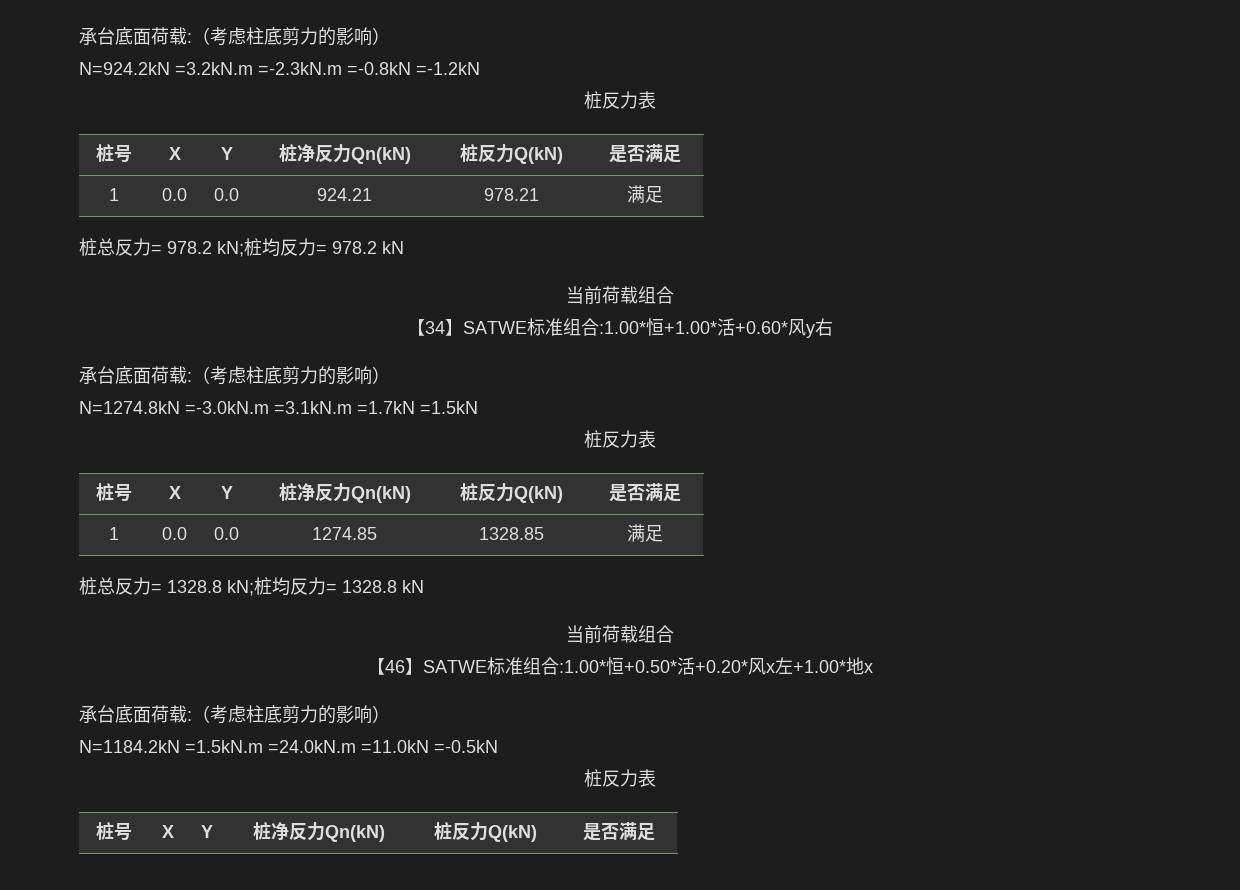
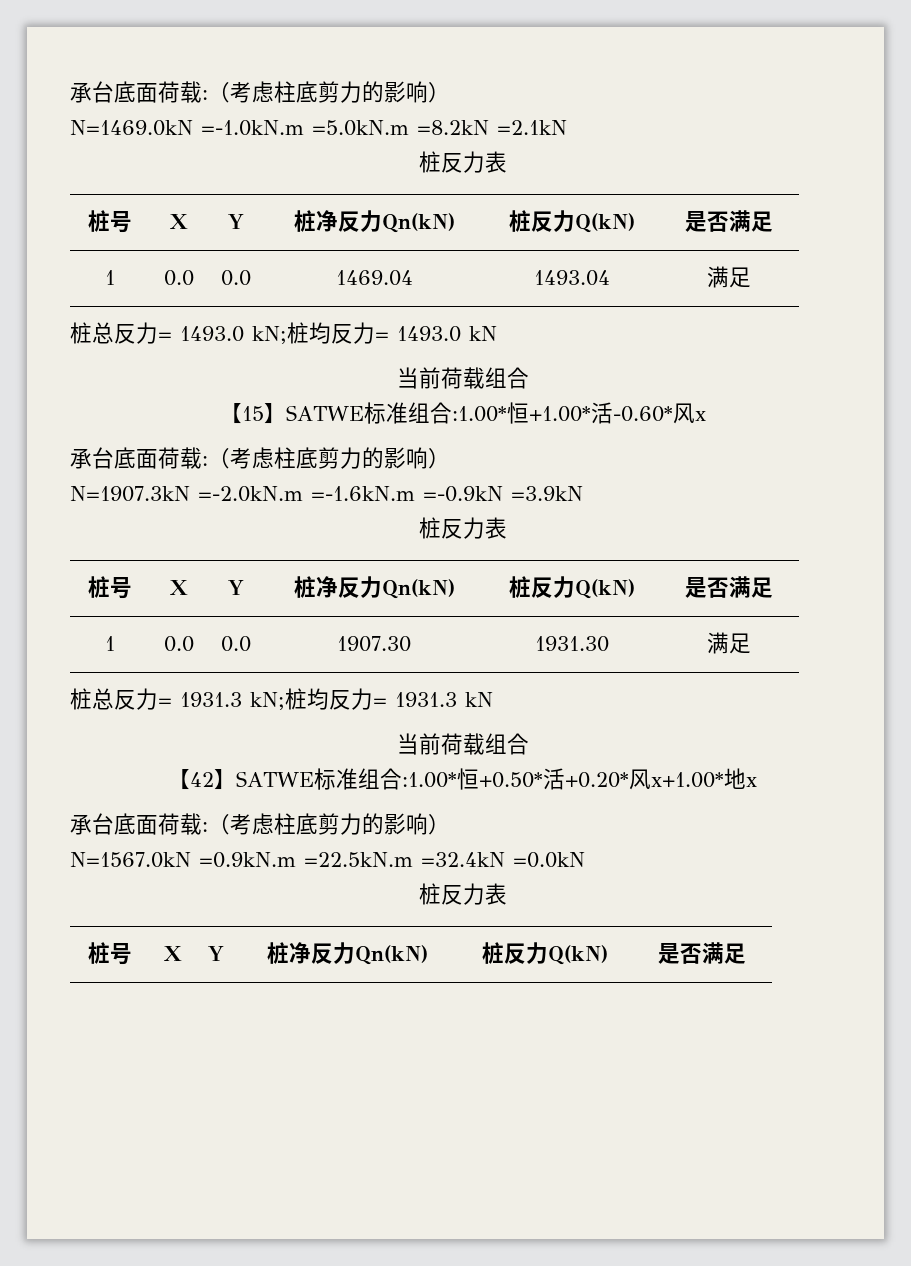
[79,62,480,75] N=924.2kN =3.2kN.m =-2.3kN.m =-0.8kN =-1.2kN -> [70,120,567,136] N=1469.0kN =-1.0kN.m =5.0kN.m =8.2kN =2.1kN
[317,188,372,201] [483,188,539,201] [626,185,663,203] [79,238,404,257] [566,286,674,304] [407,319,445,336] 924.21 | 978.21 | 满足 // 桩总反力= 978.2 kN;桩均反力= 978.2 kN // 当前荷载组合 // 【34 -> [335,270,413,286] [533,270,610,286] [707,266,751,288] [70,322,497,344] [396,367,529,389] [219,403,264,424] 1469.04 | 1493.04 | 满足 // 桩总反力= 1493.0 kN;桩均反力= 1493.0 kN // 当前荷载组合 // 【15
[735,318,833,338] +0.60*风y右 -> [612,403,706,424] -0.60*风x
[79,401,478,414] N=1274.8kN =-3.0kN.m =3.1kN.m =1.7kN =1.5kN -> [70,486,583,502] N=1907.3kN =-2.0kN.m =-1.6kN.m =-0.9kN =3.9kN
[312,527,377,540] [478,527,544,540] [626,524,663,542] [79,577,424,596] [566,625,674,643] [367,658,405,675] 1274.85 | 1328.85 | 满足 // 桩总反力= 1328.8 kN;桩均反力= 1328.8 kN // 当前荷载组合 // 【46 -> [337,636,411,652] [534,636,609,652] [707,632,751,654] [70,688,493,710] [396,733,529,755] [168,769,215,790] 1907.30 | 1931.30 | 满足 // 桩总反力= 1931.3 kN;桩均反力= 1931.3 kN // 当前荷载组合 // 【42
[766,657,846,674] x左+1.00* -> [650,772,724,788] x+1.00*
[79,740,498,753] N=1184.2kN =1.5kN.m =24.0kN.m =11.0kN =-0.5kN -> [70,852,585,868] N=1567.0kN =0.9kN.m =22.5kN.m =32.4kN =0.0kN

